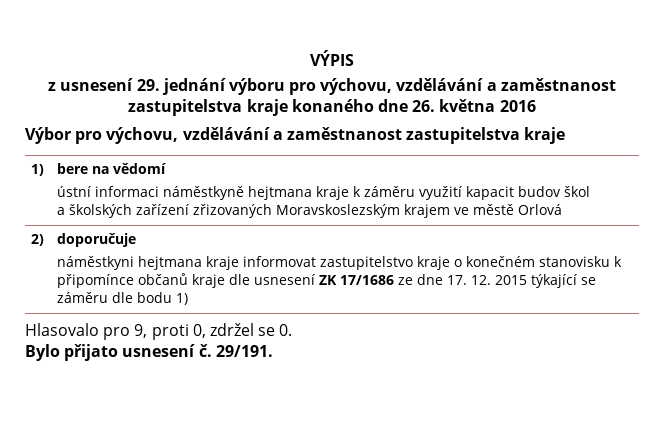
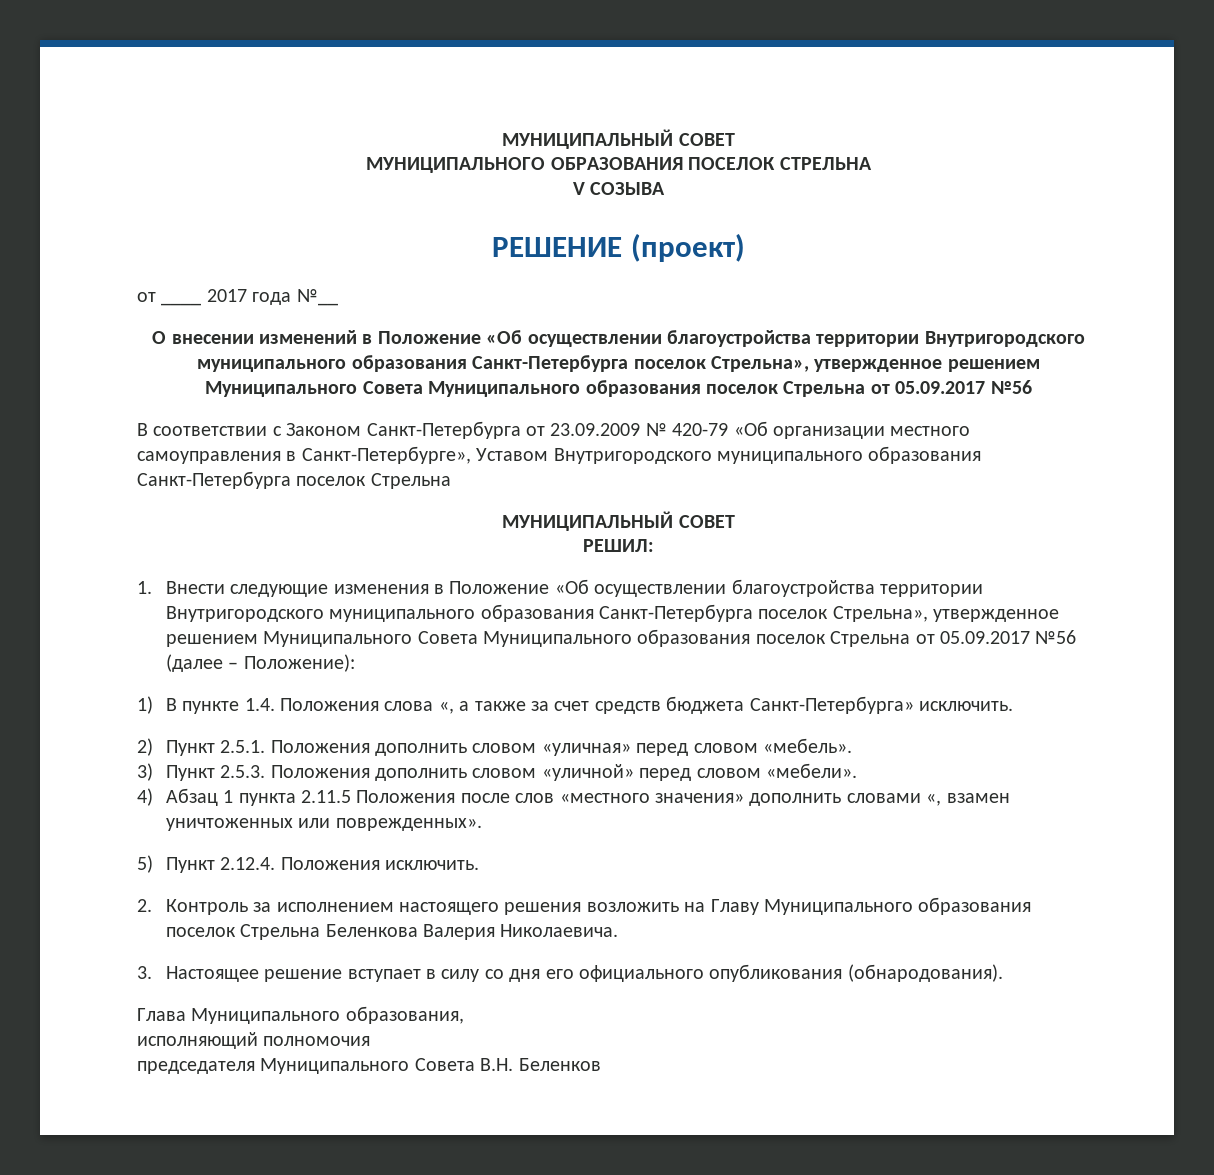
[310,50,354,66] [48,78,616,95] [128,99,536,116] [25,127,566,144] [31,164,45,176] [57,163,167,174] [57,186,591,200] [57,204,563,218] [31,234,45,246] [57,233,137,247] [57,256,623,270] [57,273,597,288] [57,292,189,305] [25,323,293,340] [25,344,273,361] VÝPIS // z usnesení 29. jednání výboru pro výchovu, vzdělávání a zaměstnanost zastupitelstva kraje konaného dne 26. května 2016 // Výbor pro výchovu, vzdělávání a zaměstnanost zastupitelstva kraje // 1) | bere na vědomí // ústní informaci náměstkyně hejtmana kraje k záměru využití kapacit budov škol // a školských zařízení zřizovaných Moravskoslezským krajem ve městě Orlová // 2) | doporučuje // náměstkyni hejtmana kraje informovat zastupitelstvo kraje o konečném stanovisku k připomínce občanů kraje dle usnesení ZK 17/1686 ze dne 17. 12. 2015 týkající se záměru dle bodu 1) // Hlasovalo pro 9, proti 0, zdržel se 0. // Bylo přijato usnesení č. 29/191. -> [502,129,735,149] [366,157,872,173] [572,182,666,195] [492,233,745,262] [137,292,156,302] [161,302,202,306] [206,289,338,306] [152,330,1085,347] [197,355,1040,372] [205,380,1032,397] [137,421,971,439] [137,446,982,464] [137,471,451,489] [502,511,735,531] [583,539,654,552] [137,579,983,597] [165,604,1060,622] [165,629,1077,647] [165,654,355,672] [137,696,1013,714] [137,738,852,756] [137,763,857,781] [137,788,1010,806] [165,818,482,831] [137,855,479,873] [137,897,1032,915] [165,924,619,940] [137,964,1003,982] [137,1006,464,1024] [137,1032,371,1049] [137,1058,601,1074] МУНИЦИПАЛЬНЫЙ СОВЕТ // МУНИЦИПАЛЬНОГО ОБРАЗОВАНИЯ ПОСЕЛОК СТРЕЛЬНА // V СОЗЫВА // РЕШЕНИЕ (проект) // от ____ 2017 года №__ // О внесении изменений в Положение «Об осуществлении благоустройства территории Внутригородского муниципального образования Санкт-Петербурга поселок Стрельна», утвержденное решением Муниципального Совета Муниципального образования поселок Стрельна от 05.09.2017 №56 // В соответствии с Законом Санкт-Петербурга от 23.09.2009 № 420-79 «Об организации местного самоуправления в Санкт-Петербурге», Уставом Внутригородского муниципального образования Санкт-Петербурга поселок Стрельна // МУНИЦИПАЛЬНЫЙ СОВЕТ // РЕШИЛ: // 1. Внести следующие изменения в Положение «Об осуществлении благоустройства территории Внутригородского муниципального образования Санкт-Петербурга поселок Стрельна», утвержденное решением Муниципального Совета Муниципального образования поселок Стрельна от 05.09.2017 №56 (далее – Положение): // 1) В пункте 1.4. Положения слова «, а также за счет средств бюджета Санкт-Петербурга» исключить. // 2) Пункт 2.5.1. Положения дополнить словом «уличная» перед словом «мебель». // 3) Пункт 2.5.3. Положения дополнить словом «уличной» перед словом «мебели». // 4) Абзац 1 пункта 2.11.5 Положения после слов «местного значения» дополнить словами «, взамен уничтоженных или поврежденных». // 5) Пункт 2.12.4. Положения исключить. // 2. Контроль за исполнением настоящего решения возложить на Главу Муниципального образования поселок Стрельна Беленкова Валерия Николаевича. // 3. Настоящее решение вступает в силу со дня его официального опубликования (обнародования). // Глава Муниципального образования, // исполняющий полномочия // председателя Муниципального Совета В.Н. Беленков

